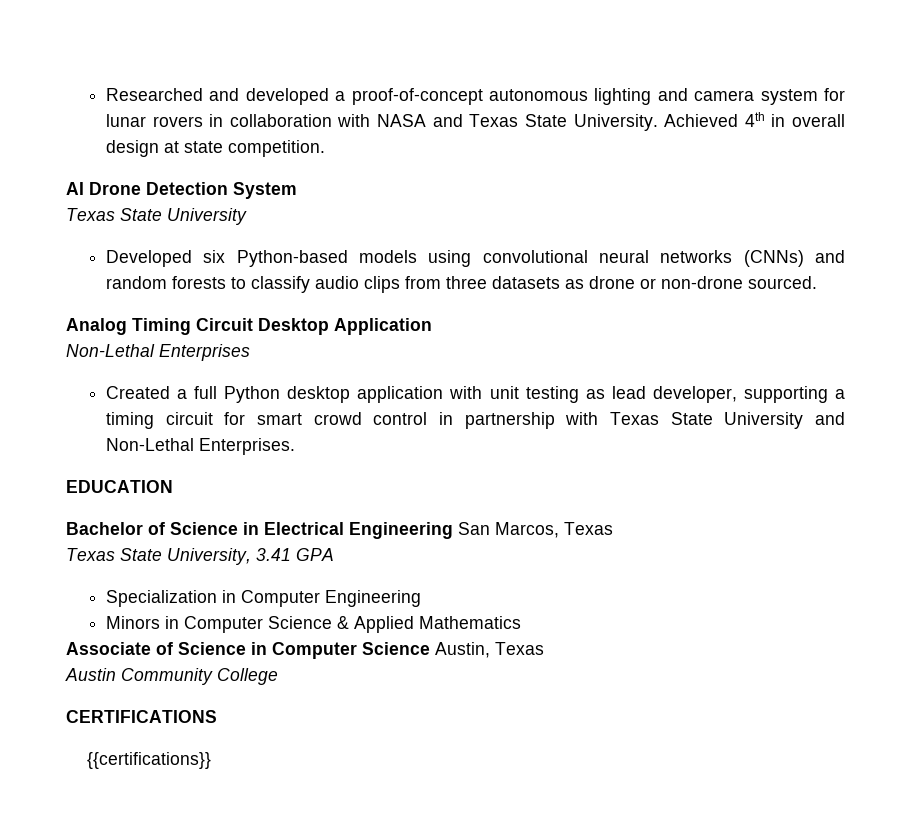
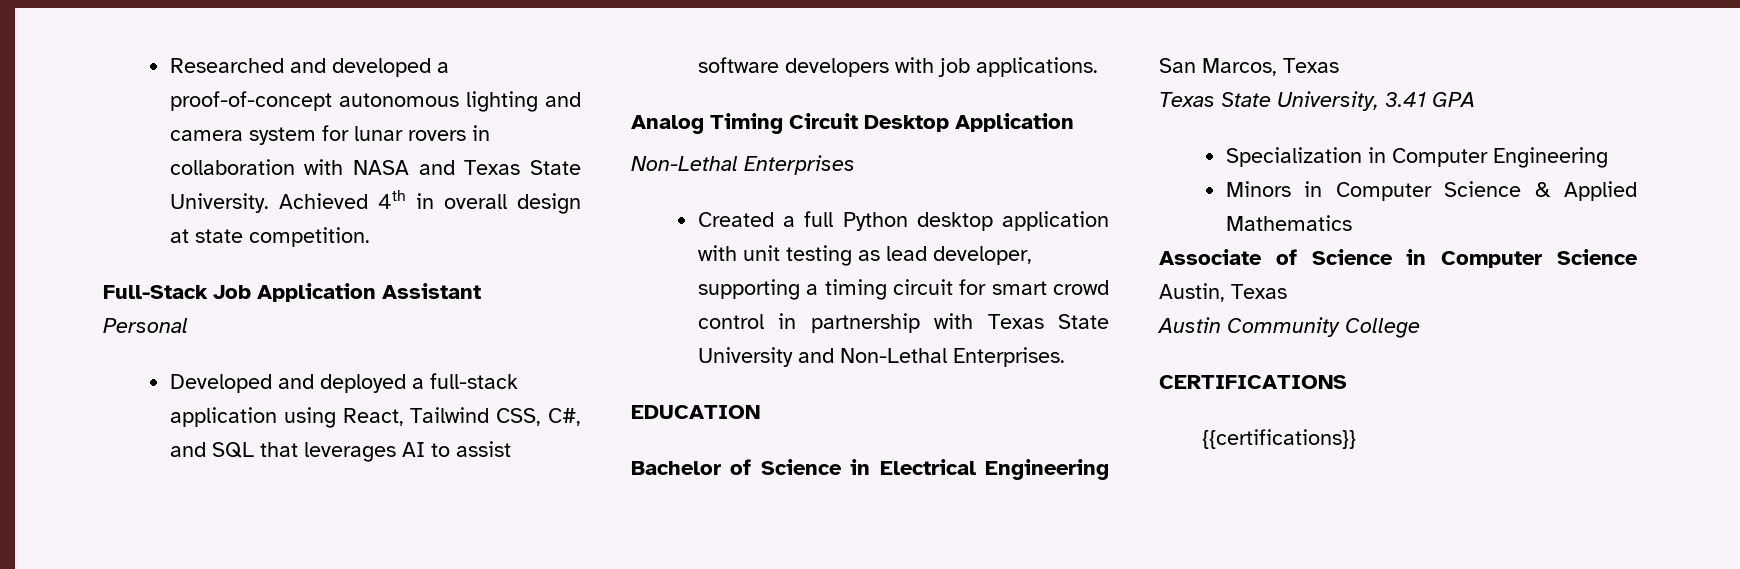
[66,182,297,199] [66,208,247,225] [105,250,845,267] [105,276,817,293] AI Drone Detection System // Texas State University // Developed six Python-based models using convolutional neural networks (CNNs) and random forests to classify audio clips from three datasets as drone or non-drone sourced. -> [103,283,481,302] [103,318,188,333] [169,373,518,393] [169,407,581,428] [169,441,511,462] [697,57,1098,77] Full-Stack Job Application Assistant // Personal // Developed and deployed a full-stack application using React, Tailwind CSS, C#, and SQL that leverages AI to assist software developers with job applications.

